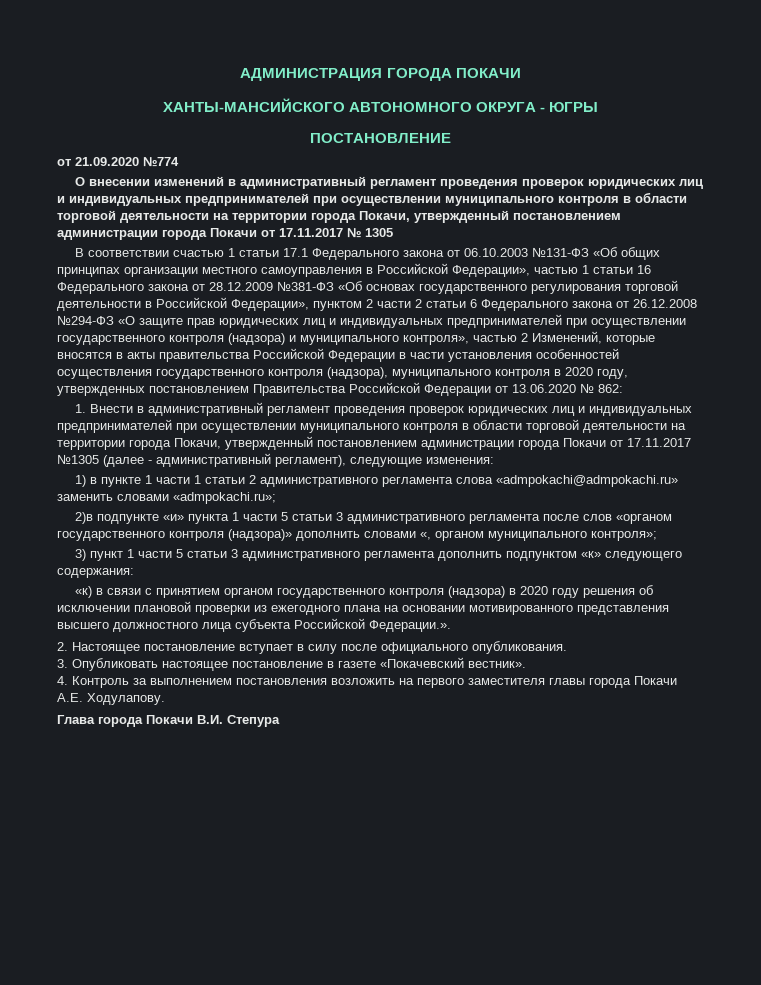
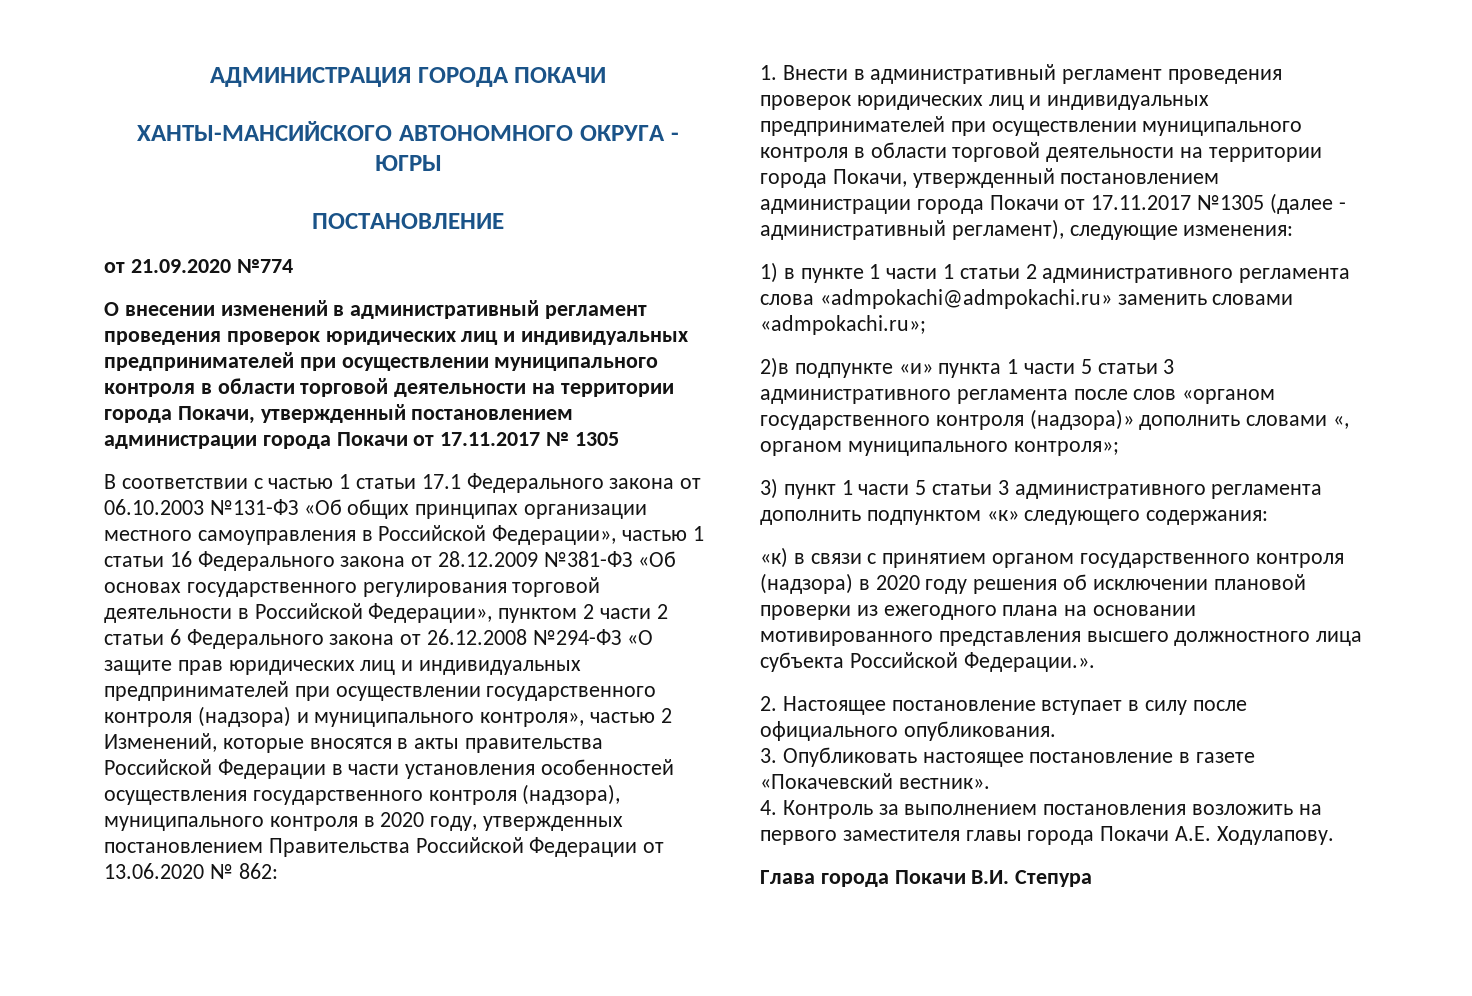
[173,250,225,257] счастью -> [253,478,334,489] с частью

